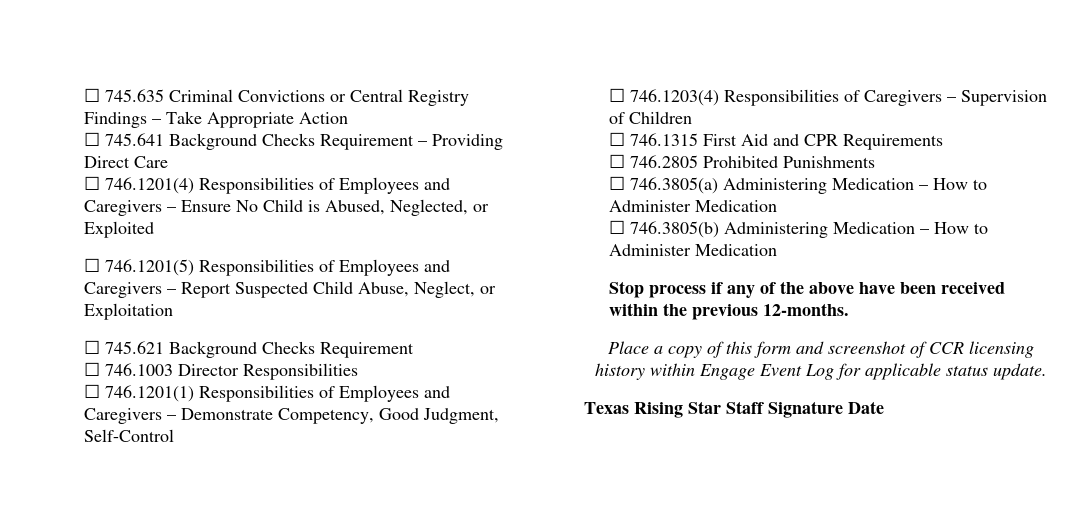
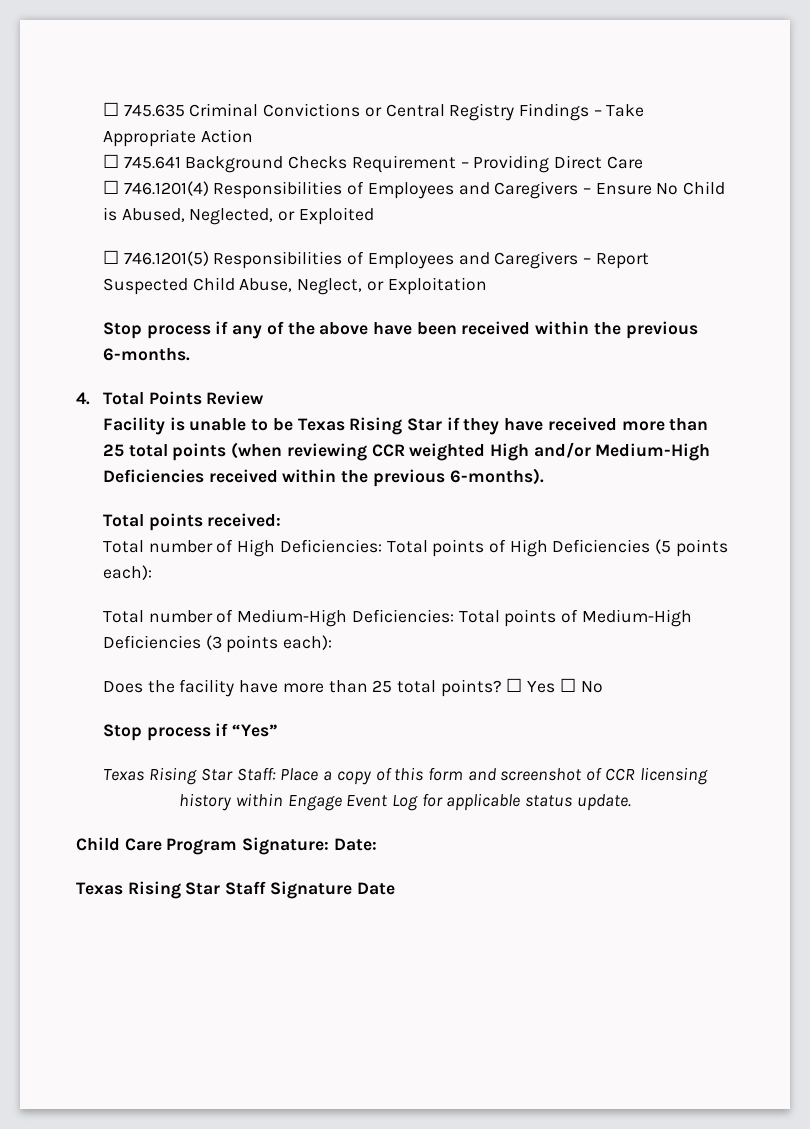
[83,340,414,358] [83,362,358,380] [83,384,450,402] [83,408,499,424] [83,429,174,442] [608,88,1047,106] [608,111,692,124] [608,132,943,150] [608,154,875,168] [608,176,987,194] [608,200,777,212] [608,220,988,238] [608,244,777,256] // ☐ 745.621 Background Checks Requirement // ☐ 746.1003 Director Responsibilities // ☐ 746.1201(1) Responsibilities of Employees and Caregivers – Demonstrate Competency, Good Judgment, Self-Control // ☐ 746.1203(4) Responsibilities of Caregivers – Supervision of Children // ☐ 746.1315 First Aid and CPR Requirements // ☐ 746.2805 Prohibited Punishments // ☐ 746.3805(a) Administering Medication – How to Administer Medication // ☐ 746.3805(b) Administering Medication – How to Administer Medication -> (487, 286) none
[762,303,849,316] 12-months. // -> [102,348,190,361] [76,391,264,405] [102,417,709,435] [102,442,711,461] [102,468,544,487] [102,513,282,531] [102,539,728,557] [102,565,152,580] [102,609,692,627] [102,635,333,653] [102,678,603,697] [102,723,278,741] [103,767,276,785] 6-months. // 4. Total Points Review // Facility is unable to be Texas Rising Star if they have received more than 25 total points (when reviewing CCR weighted High and/or Medium-High Deficiencies received within the previous 6-months). // Total points received: // Total number of High Deficiencies: Total points of High Deficiencies (5 points each): // Total number of Medium-High Deficiencies: Total points of Medium-High Deficiencies (3 points each): // Does the facility have more than 25 total points? ☐ Yes ☐ No // Stop process if “Yes” // Texas Rising Star Staff:
(1047, 371) none -> [76,837,377,855] // Child Care Program Signature: Date:

